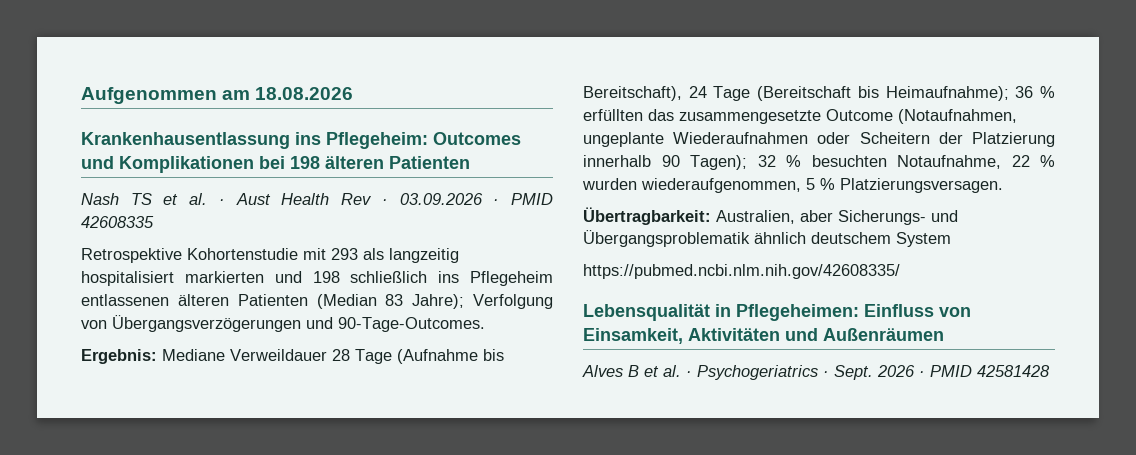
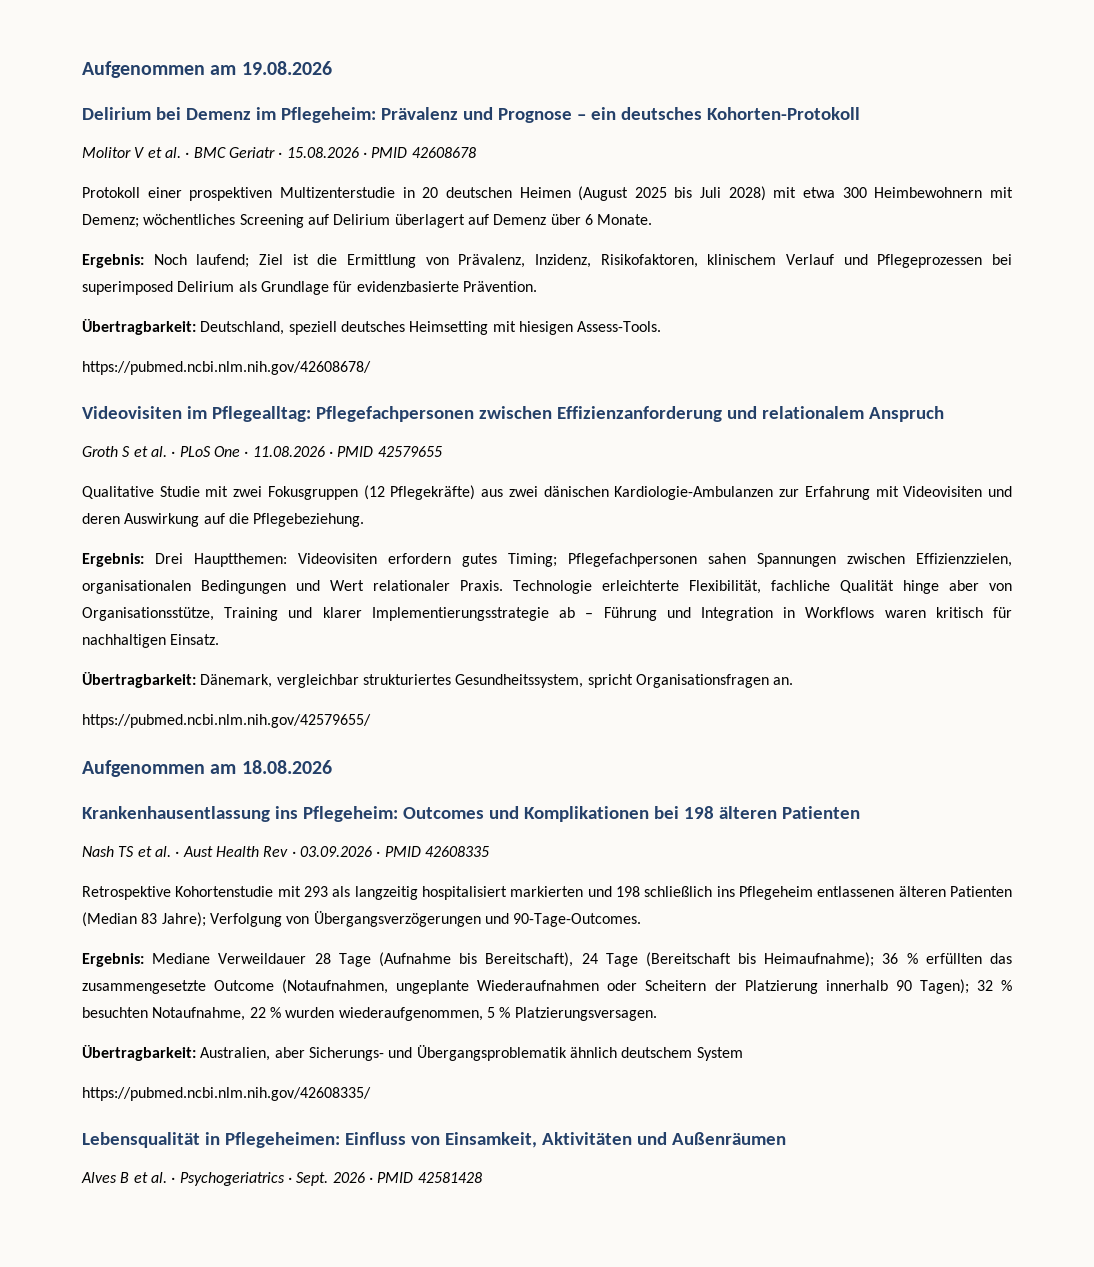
[81,87,251,104] Aufgenommen am -> [82,61,332,78] [82,107,860,123] [82,147,476,158] [82,186,1013,201] [82,214,653,228] [82,254,1012,268] [82,281,537,295] [82,319,662,335] [82,361,371,375] [82,406,944,422] [82,446,442,457] [82,485,1013,500] [82,513,365,527] [82,553,1012,567] [82,580,1012,594] [82,607,1012,621] [82,634,220,648] [82,672,794,688] [82,714,371,728] [82,760,237,777] Aufgenommen am 19.08.2026 // Delirium bei Demenz im Pflegeheim: Prävalenz und Prognose – ein deutsches Kohorten-Protokoll // Molitor V et al. · BMC Geriatr · 15.08.2026 · PMID 42608678 // Protokoll einer prospektiven Multizenterstudie in 20 deutschen Heimen (August 2025 bis Juli 2028) mit etwa 300 Heimbewohnern mit Demenz; wöchentliches Screening auf Delirium überlagert auf Demenz über 6 Monate. // Ergebnis: Noch laufend; Ziel ist die Ermittlung von Prävalenz, Inzidenz, Risikofaktoren, klinischem Verlauf und Pflegeprozessen bei superimposed Delirium als Grundlage für evidenzbasierte Prävention. // Übertragbarkeit: Deutschland, speziell deutsches Heimsetting mit hiesigen Assess-Tools. // https://pubmed.ncbi.nlm.nih.gov/42608678/ // Videovisiten im Pflegealltag: Pflegefachpersonen zwischen Effizienzanforderung und relationalem Anspruch // Groth S et al. · PLoS One · 11.08.2026 · PMID 42579655 // Qualitative Studie mit zwei Fokusgruppen (12 Pflegekräfte) aus zwei dänischen Kardiologie-Ambulanzen zur Erfahrung mit Videovisiten und deren Auswirkung auf die Pflegebeziehung. // Ergebnis: Drei Hauptthemen: Videovisiten erfordern gutes Timing; Pflegefachpersonen sahen Spannungen zwischen Effizienzzielen, organisationalen Bedingungen und Wert relationaler Praxis. Technologie erleichterte Flexibilität, fachliche Qualität hinge aber von Organisationsstütze, Training und klarer Implementierungsstrategie ab – Führung und Integration in Workflows waren kritisch für nachhaltigen Einsatz. // Übertragbarkeit: Dänemark, vergleichbar strukturiertes Gesundheitssystem, spricht Organisationsfragen an. // https://pubmed.ncbi.nlm.nih.gov/42579655/ // Aufgenommen am

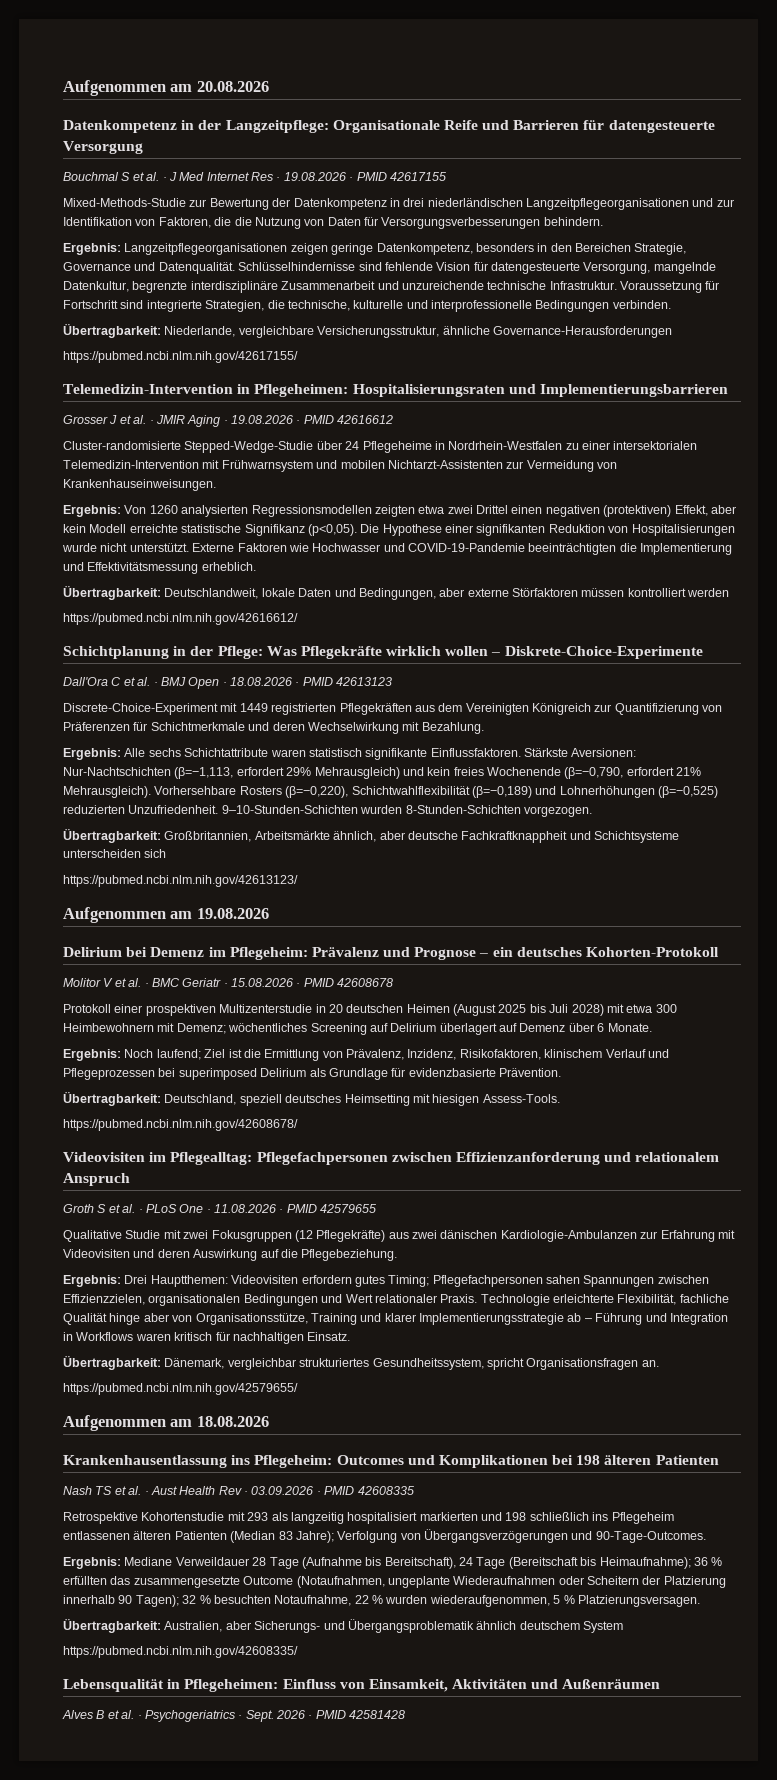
[82,61,237,78] Aufgenommen am -> [63,80,269,96] [63,120,715,133] [63,141,143,154] [63,172,446,181] [63,198,734,210] [63,217,603,229] [63,243,687,255] [63,262,716,274] [63,281,720,293] [63,300,671,312] [63,323,672,338] [63,351,298,363] [63,384,728,397] [63,415,394,427] [63,441,698,453] [63,460,617,472] [63,479,216,491] [63,505,736,517] [63,524,735,536] [62,543,733,555] [63,562,256,574] [63,585,730,600] [63,613,298,625] [63,646,703,659] [63,677,393,689] [63,703,723,715] [63,722,484,734] [63,748,637,760] [63,767,702,779] [63,786,718,798] [63,805,592,817] [63,828,679,843] [63,849,167,858] [63,875,298,887] [63,907,193,923] Aufgenommen am 20.08.2026 // Datenkompetenz in der Langzeitpflege: Organisationale Reife und Barrieren für datengesteuerte Versorgung // Bouchmal S et al. · J Med Internet Res · 19.08.2026 · PMID 42617155 // Mixed-Methods-Studie zur Bewertung der Datenkompetenz in drei niederländischen Langzeitpflegeorganisationen und zur Identifikation von Faktoren, die die Nutzung von Daten für Versorgungsverbesserungen behindern. // Ergebnis: Langzeitpflegeorganisationen zeigen geringe Datenkompetenz, besonders in den Bereichen Strategie, Governance und Datenqualität. Schlüsselhindernisse sind fehlende Vision für datengesteuerte Versorgung, mangelnde Datenkultur, begrenzte interdisziplinäre Zusammenarbeit und unzureichende technische Infrastruktur. Voraussetzung für Fortschritt sind integrierte Strategien, die technische, kulturelle und interprofessionelle Bedingungen verbinden. // Übertragbarkeit: Niederlande, vergleichbare Versicherungsstruktur, ähnliche Governance-Herausforderungen // https://pubmed.ncbi.nlm.nih.gov/42617155/ // Telemedizin-Intervention in Pflegeheimen: Hospitalisierungsraten und Implementierungsbarrieren // Grosser J et al. · JMIR Aging · 19.08.2026 · PMID 42616612 // Cluster-randomisierte Stepped-Wedge-Studie über 24 Pflegeheime in Nordrhein-Westfalen zu einer intersektorialen Telemedizin-Intervention mit Frühwarnsystem und mobilen Nichtarzt-Assistenten zur Vermeidung von Krankenhauseinweisungen. // Ergebnis: Von 1260 analysierten Regressionsmodellen zeigten etwa zwei Drittel einen negativen (protektiven) Effekt, aber kein Modell erreichte statistische Signifikanz (p<0,05). Die Hypothese einer signifikanten Reduktion von Hospitalisierungen wurde nicht unterstützt. Externe Faktoren wie Hochwasser und COVID-19-Pandemie beeinträchtigten die Implementierung und Effektivitätsmessung erheblich. // Übertragbarkeit: Deutschlandweit, lokale Daten und Bedingungen, aber externe Störfaktoren müssen kontrolliert werden // https://pubmed.ncbi.nlm.nih.gov/42616612/ // Schichtplanung in der Pflege: Was Pflegekräfte wirklich wollen – Diskrete-Choice-Experimente // Dall'Ora C et al. · BMJ Open · 18.08.2026 · PMID 42613123 // Discrete-Choice-Experiment mit 1449 registrierten Pflegekräften aus dem Vereinigten Königreich zur Quantifizierung von Präferenzen für Schichtmerkmale und deren Wechselwirkung mit Bezahlung. // Ergebnis: Alle sechs Schichtattribute waren statistisch signifikante Einflussfaktoren. Stärkste Aversionen: Nur-Nachtschichten (β=−1,113, erfordert 29% Mehrausgleich) und kein freies Wochenende (β=−0,790, erfordert 21% Mehrausgleich). Vorhersehbare Rosters (β=−0,220), Schichtwahlflexibilität (β=−0,189) und Lohnerhöhungen (β=−0,525) reduzierten Unzufriedenheit. 9–10-Stunden-Schichten wurden 8-Stunden-Schichten vorgezogen. // Übertragbarkeit: Großbritannien, Arbeitsmärkte ähnlich, aber deutsche Fachkraftknappheit und Schichtsysteme unterscheiden sich // https://pubmed.ncbi.nlm.nih.gov/42613123/ // Aufgenommen am

